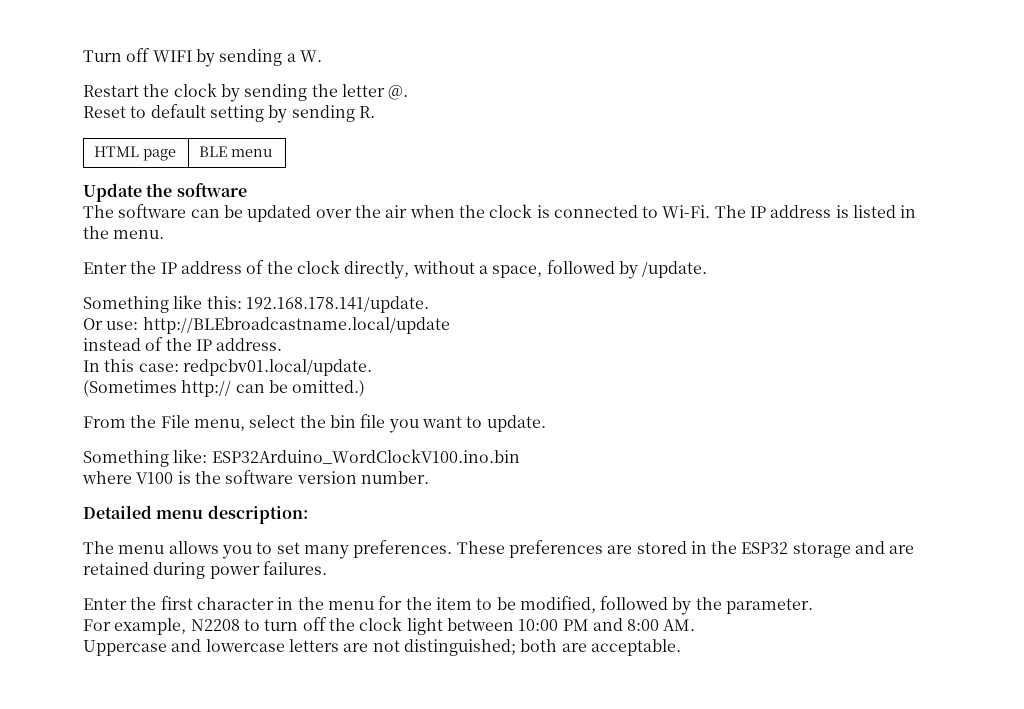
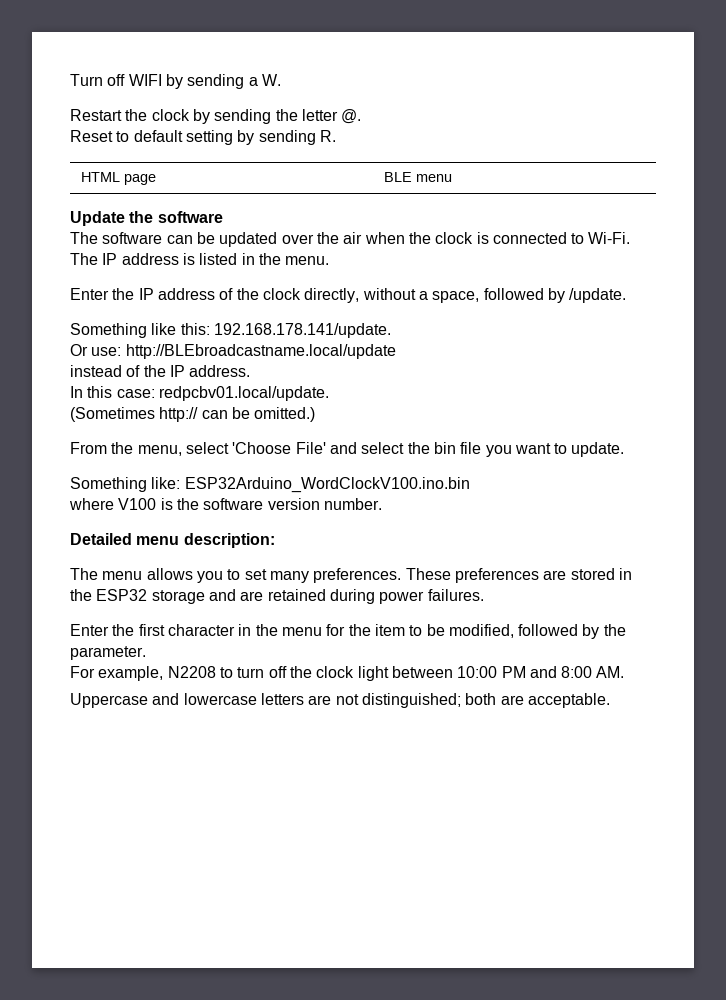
[160,415,190,428] File -> (134, 448) none
(296, 421) none -> [232,442,405,454] 'Choose File' and select

